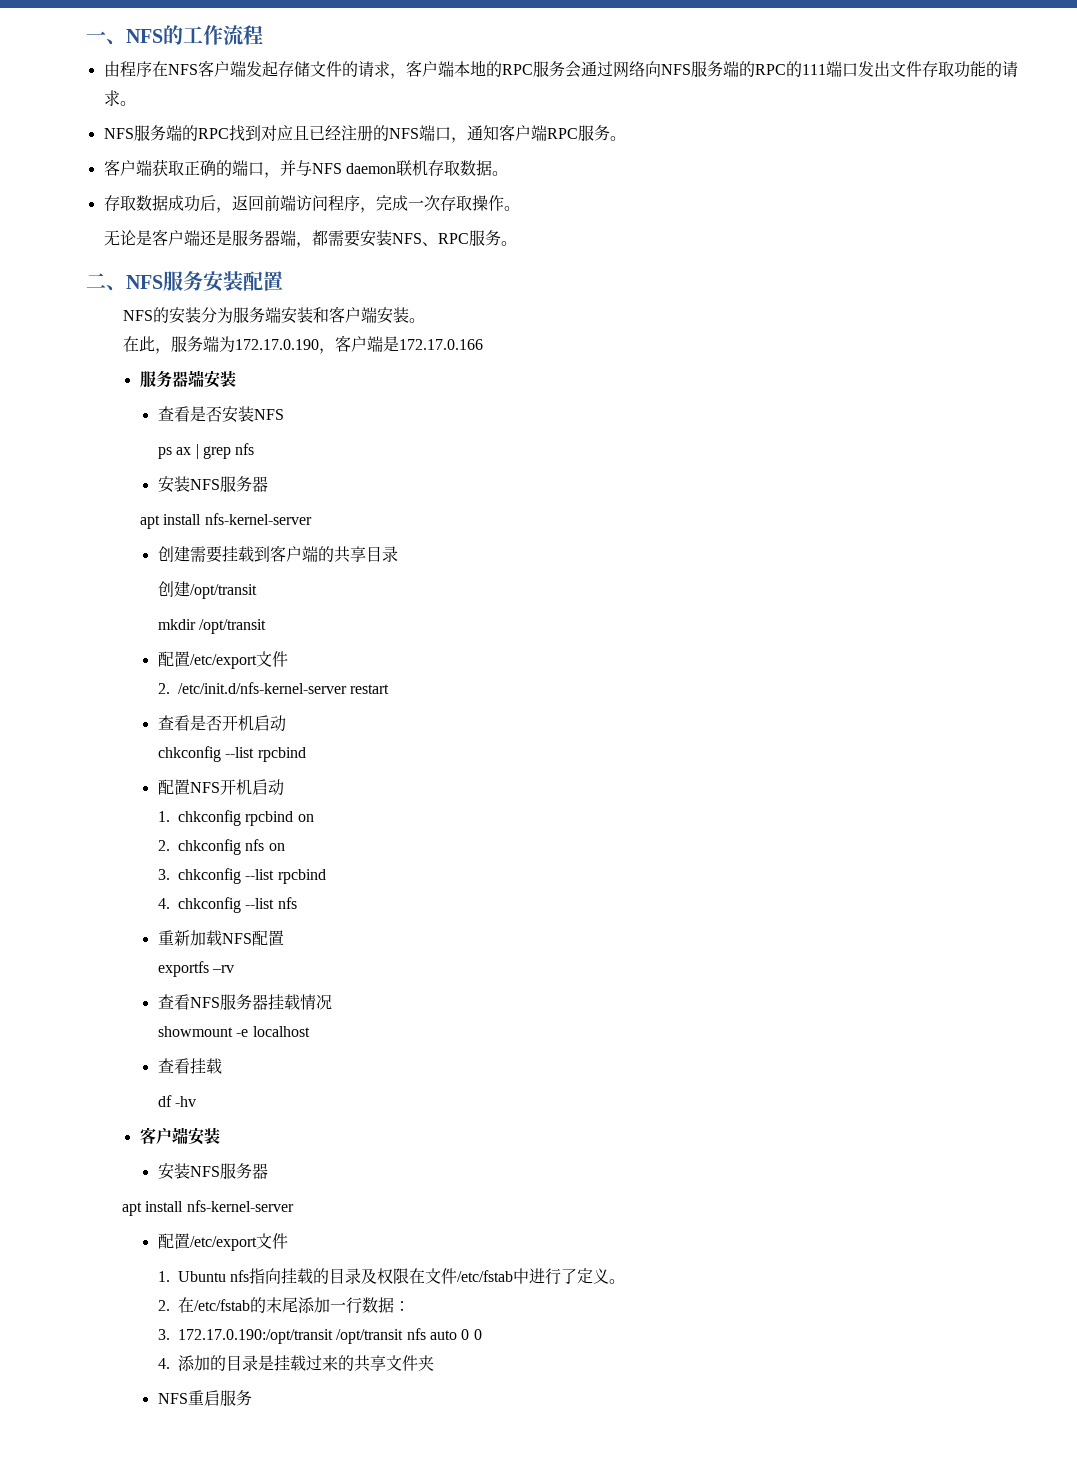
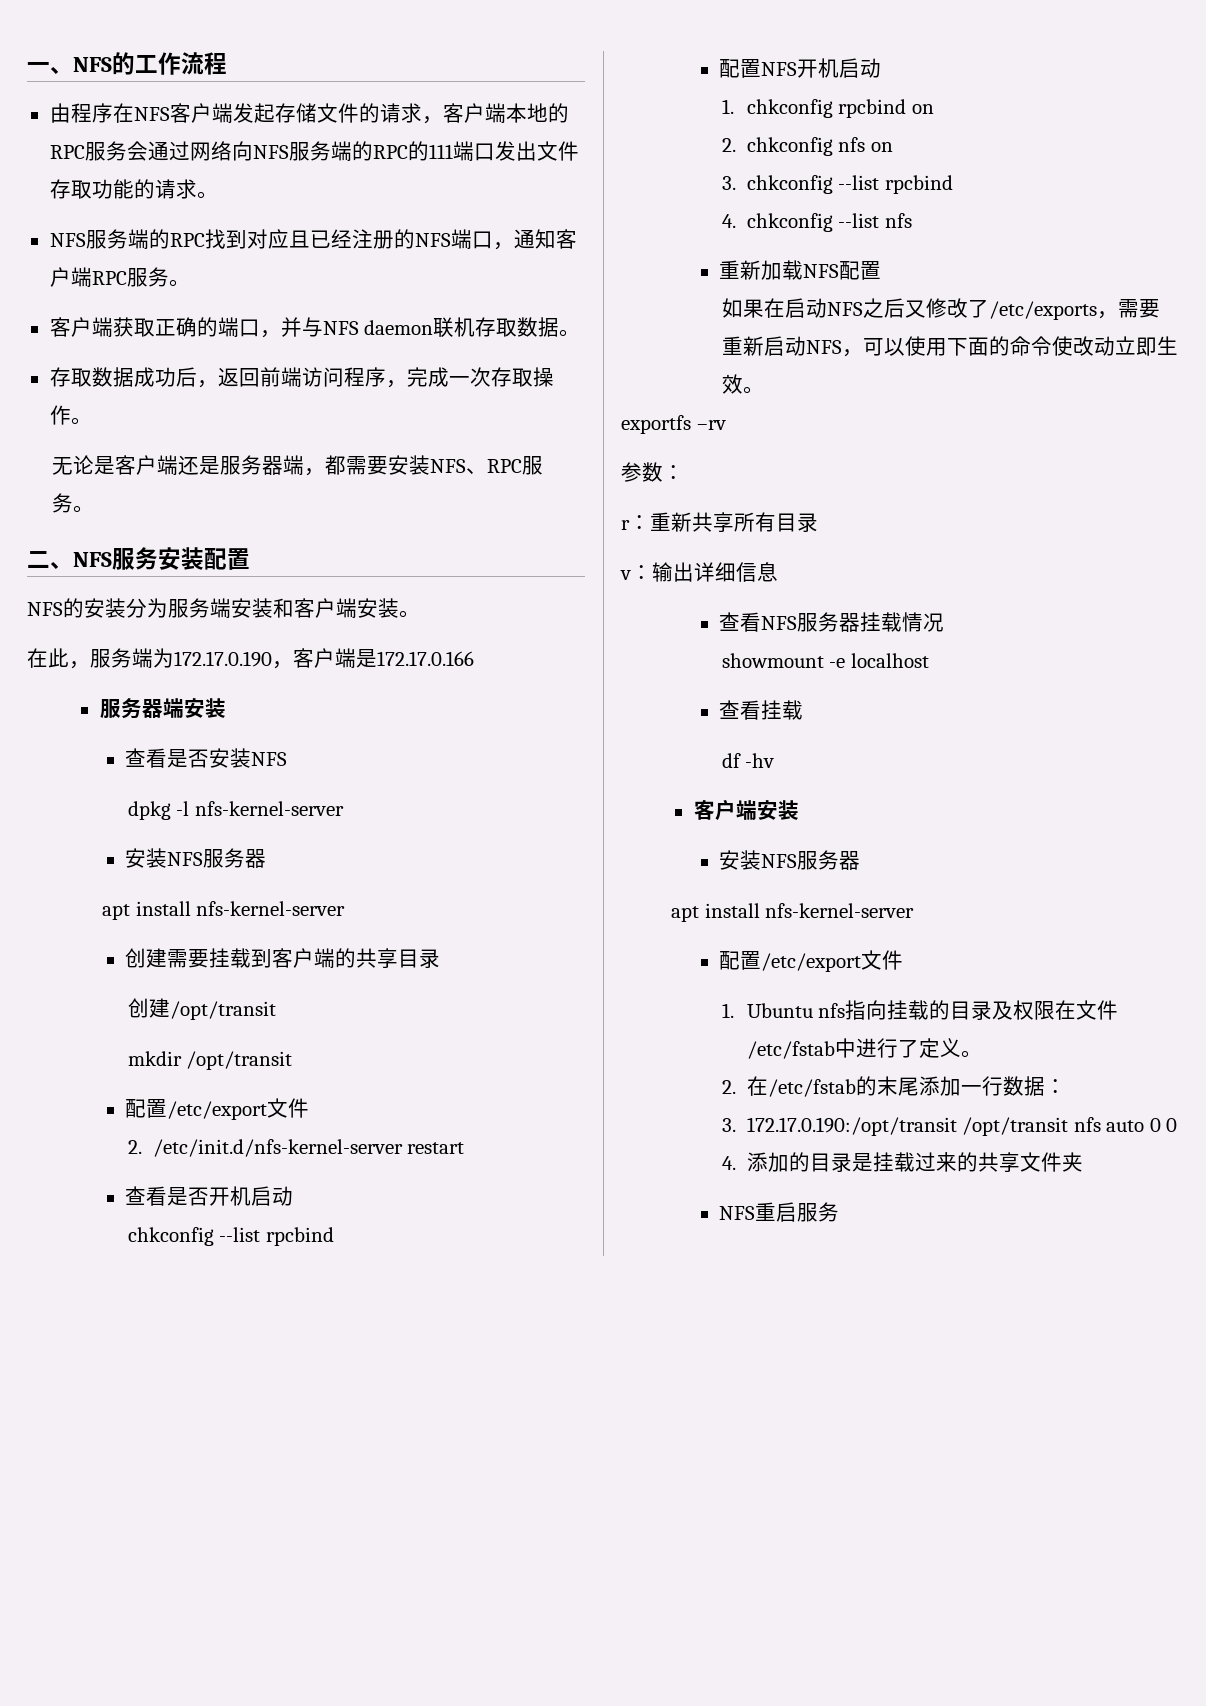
[158,443,255,459] ps ax | grep nfs -> [127,801,344,820] dpkg -l nfs-kernel-server
[158,961,235,977] exportfs –rv -> [721,298,1160,320] [721,336,1178,357] [721,374,764,394] [621,415,726,434] [621,462,684,482] [621,512,818,533] [620,562,778,582] 如果在启动NFS之后又修改了/etc/exports，需要重新启动NFS，可以使用下面的命令使改动立即生效。 // exportfs –rv // 参数： // r：重新共享所有目录 // v：输出详细信息

